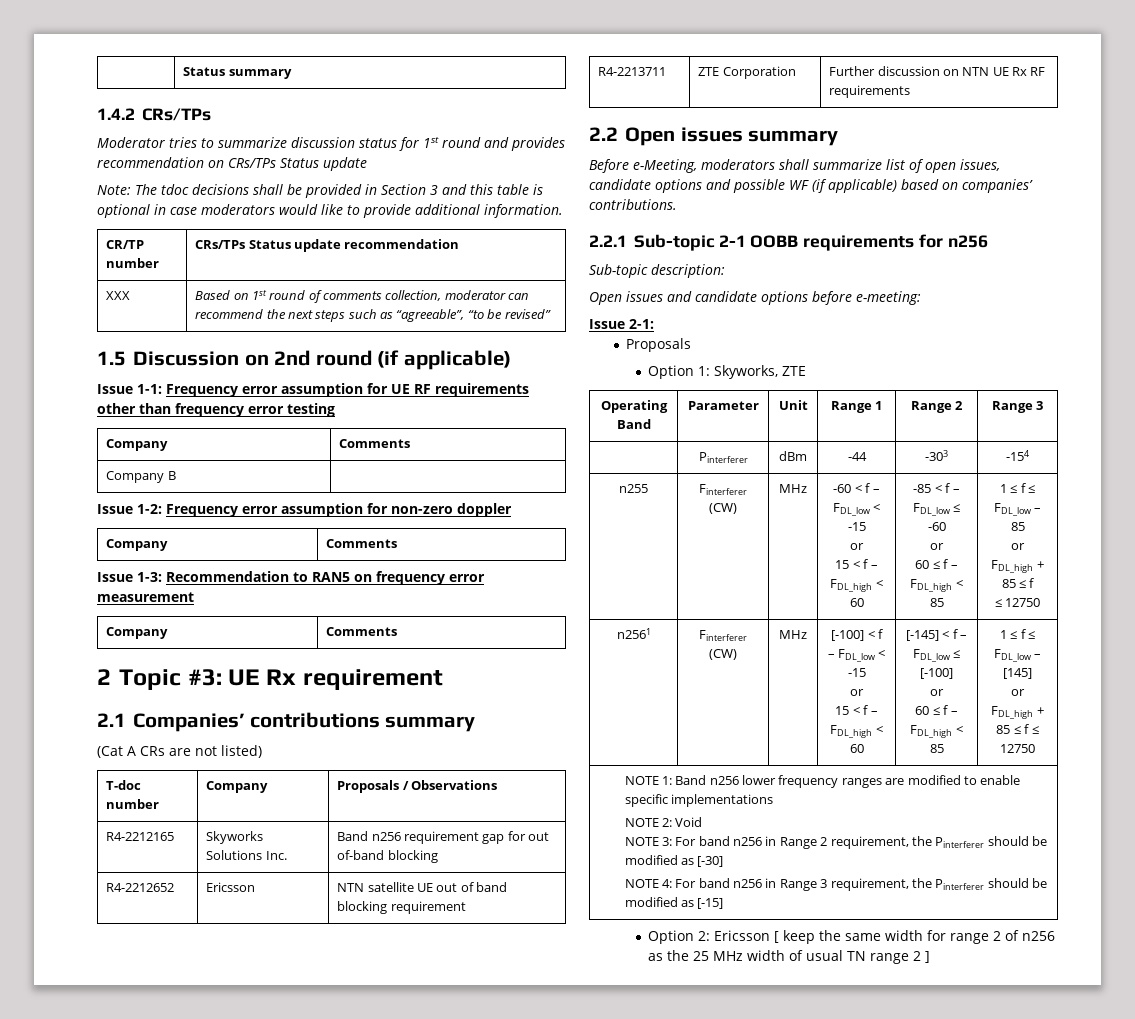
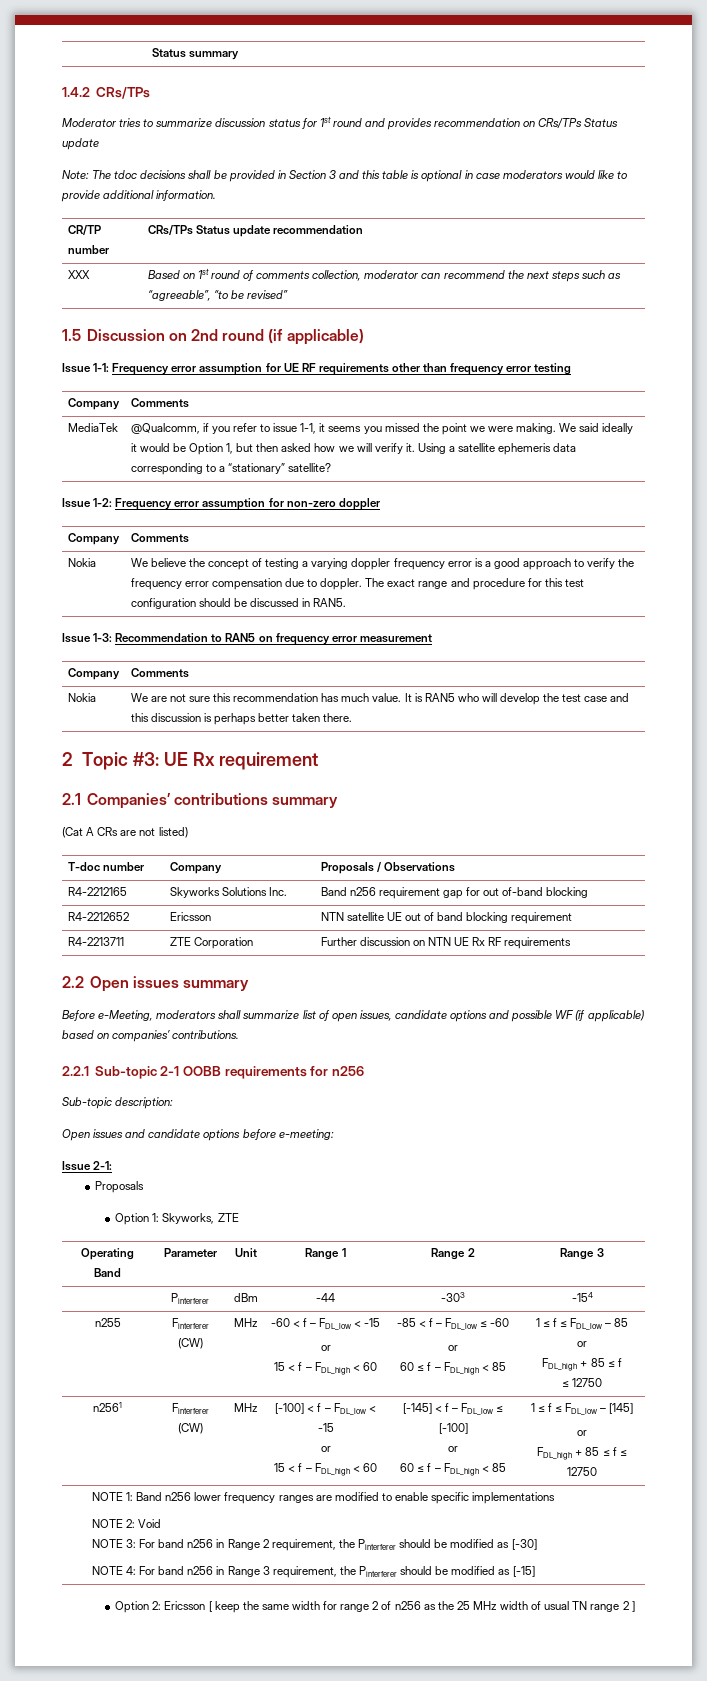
[106,471,176,483] Company B | -> [67,423,118,432] [130,423,634,435] [130,443,577,455] [130,463,332,475] MediaTek | @Qualcomm, if you refer to issue 1-1, it seems you missed the point we were making. We said ideally it would be Option 1, but then asked how we will verify it. Using a satellite ephemeris data corresponding to a “stationary” satellite?
(398, 543) none -> [67,558,96,567] [130,558,635,570] [130,578,584,590] [130,598,347,609] // Nokia | We believe the concept of testing a varying doppler frequency error is a good approach to verify the frequency error compensation due to doppler. The exact range and procedure for this test configuration should be discussed in RAN5.
(398, 631) none -> [67,693,96,702] [130,693,630,705] [130,713,353,725] // Nokia | We are not sure this recommendation has much value. It is RAN5 who will develop the test case and this discussion is perhaps better taken there.

